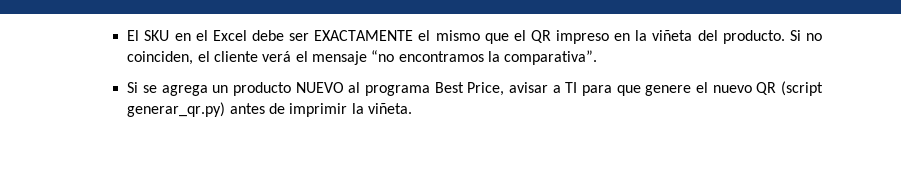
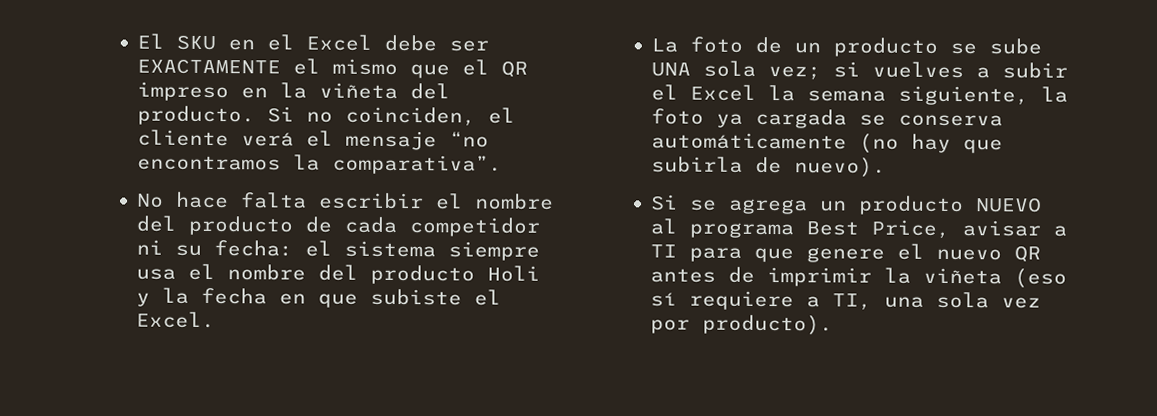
(598, 57) none -> [136,191,555,210] [136,215,541,237] [136,239,541,261] [136,263,541,285] [136,287,502,308] [136,311,216,329] [651,36,1043,57] [651,60,1069,81] [651,84,1069,106] [651,108,1004,129] [651,132,1004,154] [651,156,887,178] // No hace falta escribir el nombre del producto de cada competidor ni su fecha: el sistema siempre usa el nombre del producto Holi y la fecha en que subiste el Excel. // La foto de un producto se sube UNA sola vez; si vuelves a subir el Excel la semana siguiente, la foto ya cargada se conserva automáticamente (no hay que subirla de nuevo).
[780,81,823,96] [127,102,226,117] (script generar_qr.py) -> (1042, 254) none
[367,103,412,114] viñeta. -> [923,267,1068,289] [650,290,1042,311] [650,314,834,336] viñeta (eso sí requiere a TI, una sola vez por producto).

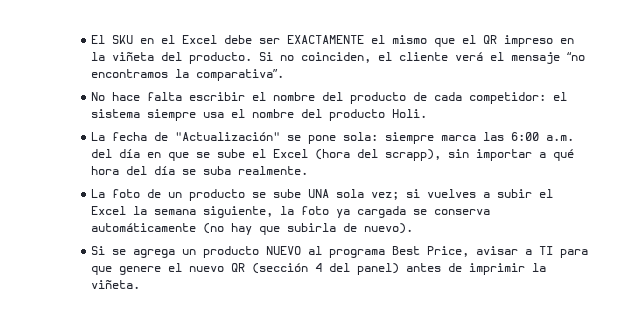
[409,217,541,237] [136,239,294,257] competidor ni su fecha: -> [469,92,547,104] competidor:
[487,265,541,282] [136,287,502,308] [136,311,216,329] Holi y la fecha en que subiste el Excel. -> [392,109,428,118] [91,132,575,144] [91,149,575,161] [91,166,309,175] Holi. // La fecha de "Actualización" se pone sola: siempre marca las 6:00 a.m. del día en que se sube el Excel (hora del scrapp), sin importar a qué hora del día se suba realmente.
[650,266,1068,289] [650,290,1042,311] [650,314,834,336] antes de imprimir la viñeta (eso sí requiere a TI, una sola vez por producto). -> [252,263,547,275] [91,280,141,289] (sección 4 del panel) antes de imprimir la viñeta.

